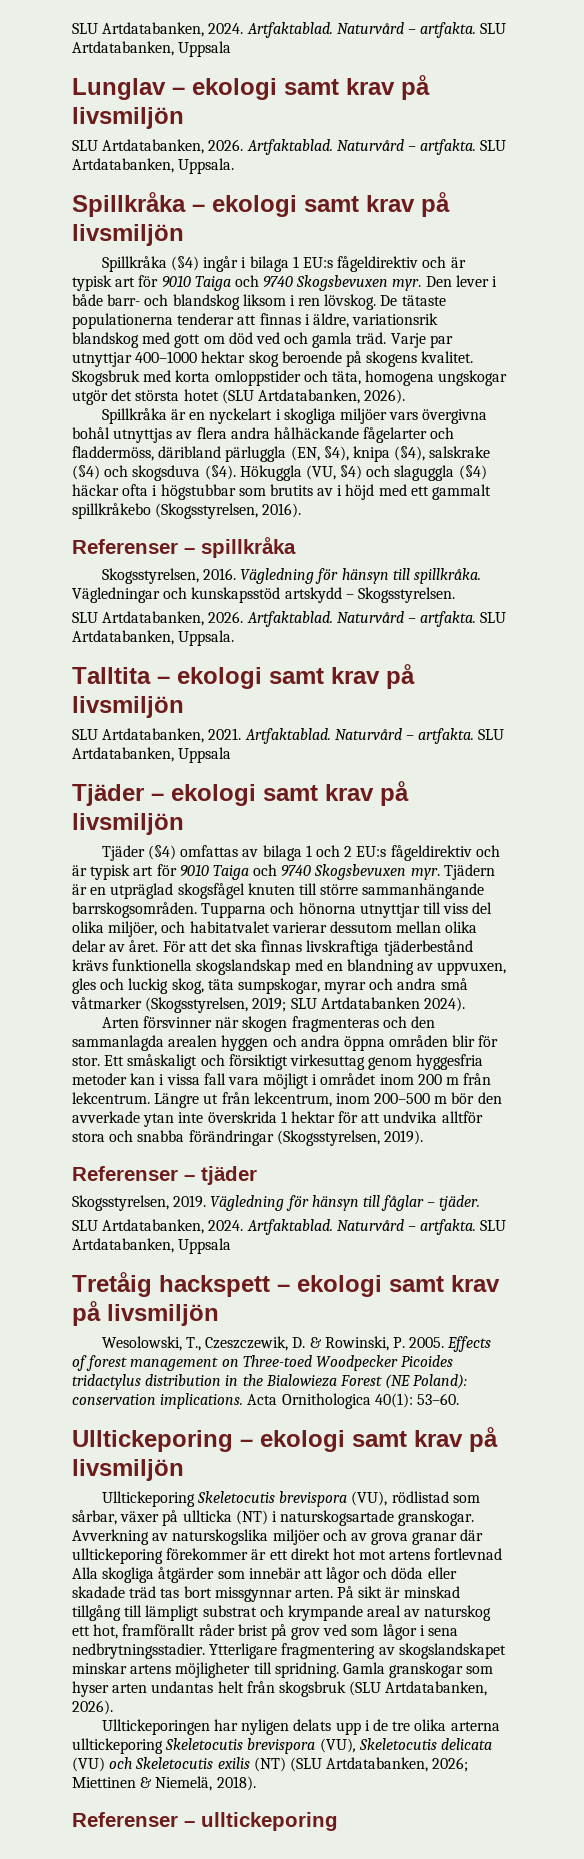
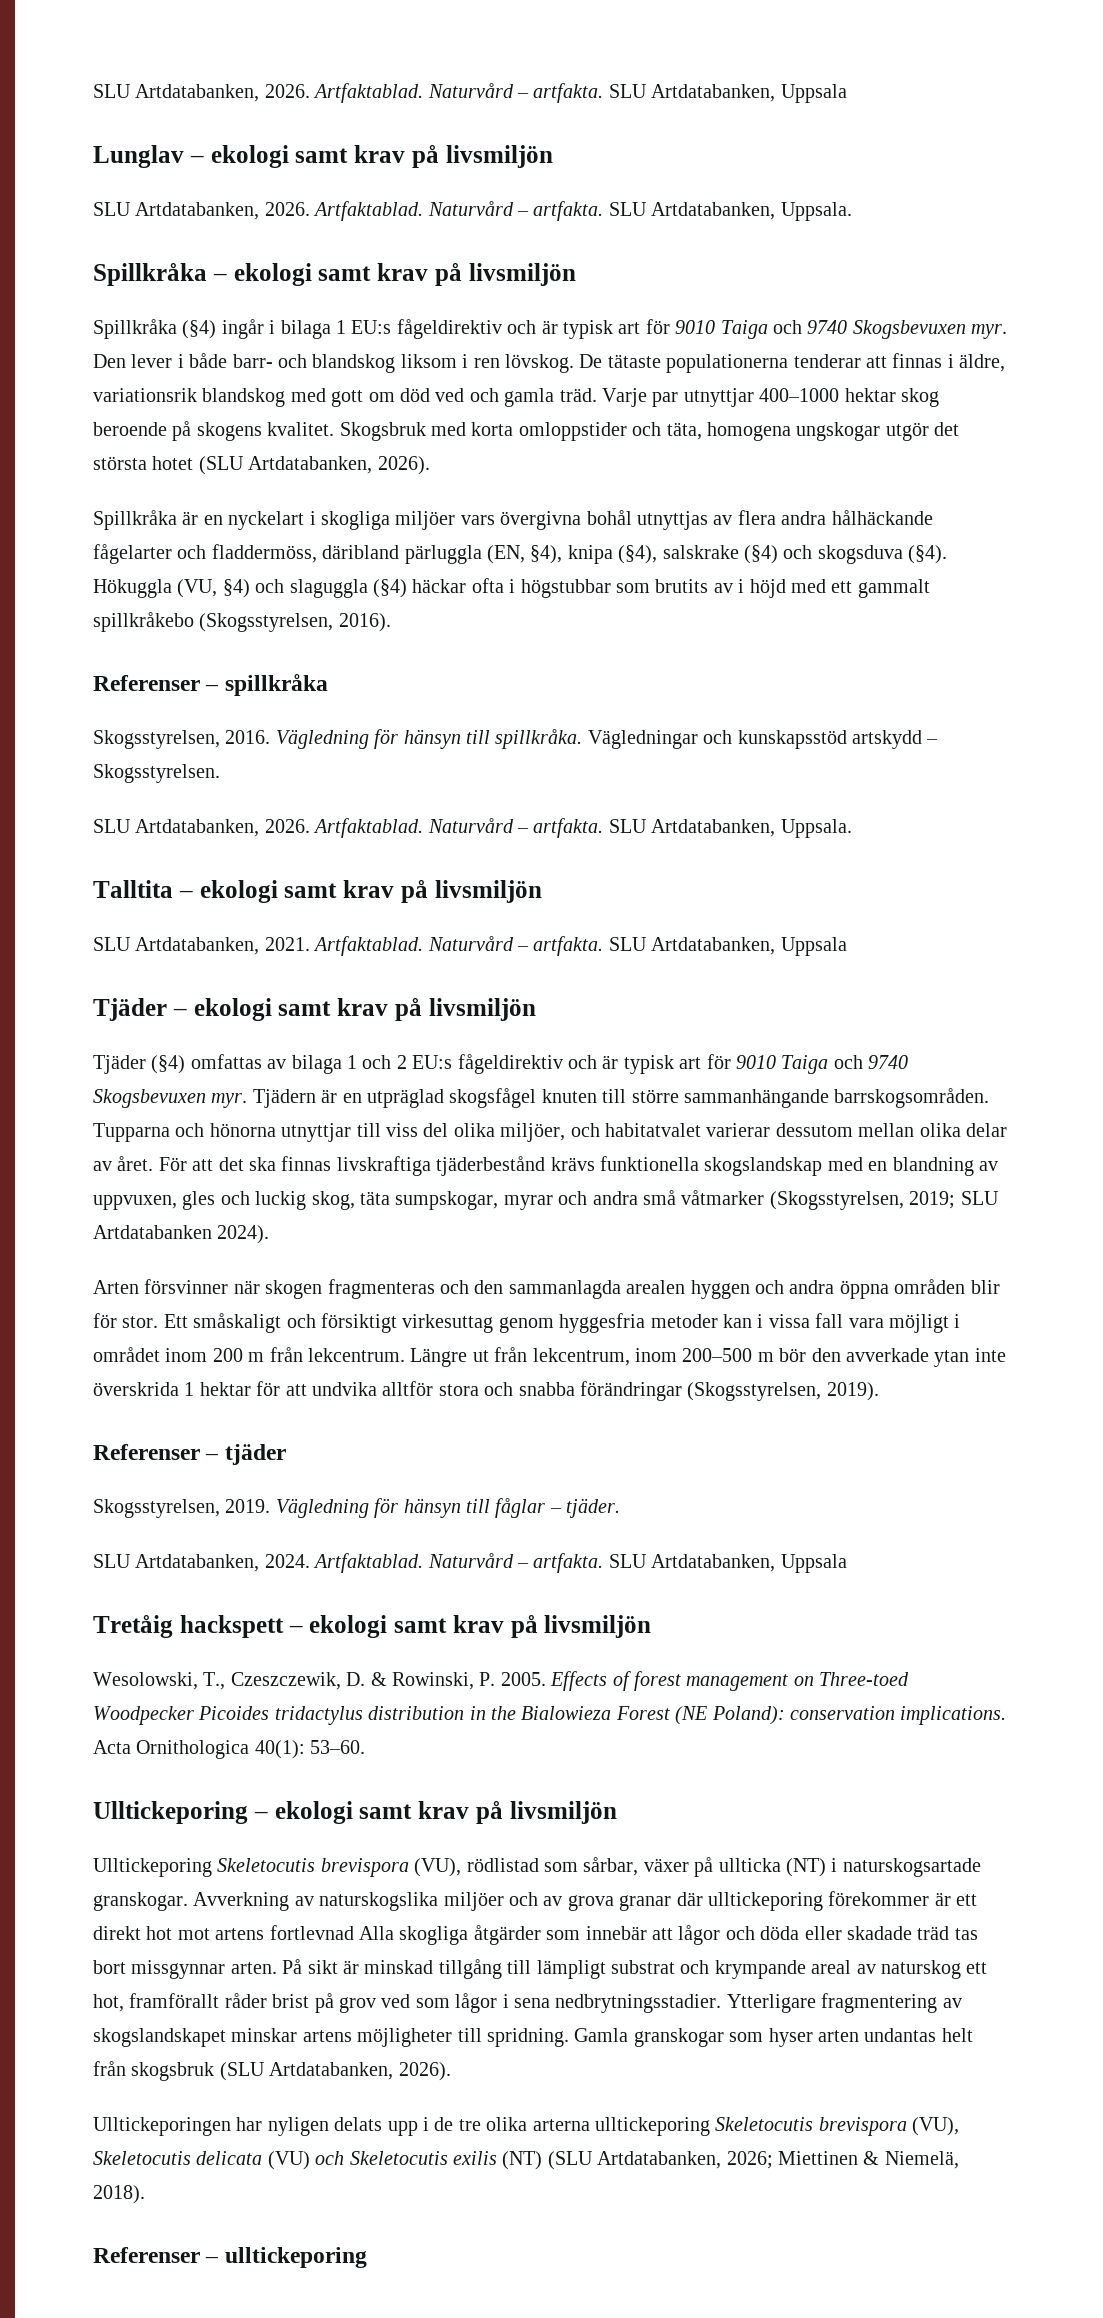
[72,22,244,37] SLU Artdatabanken, 2024. -> [93,84,310,102] SLU Artdatabanken, 2026.

